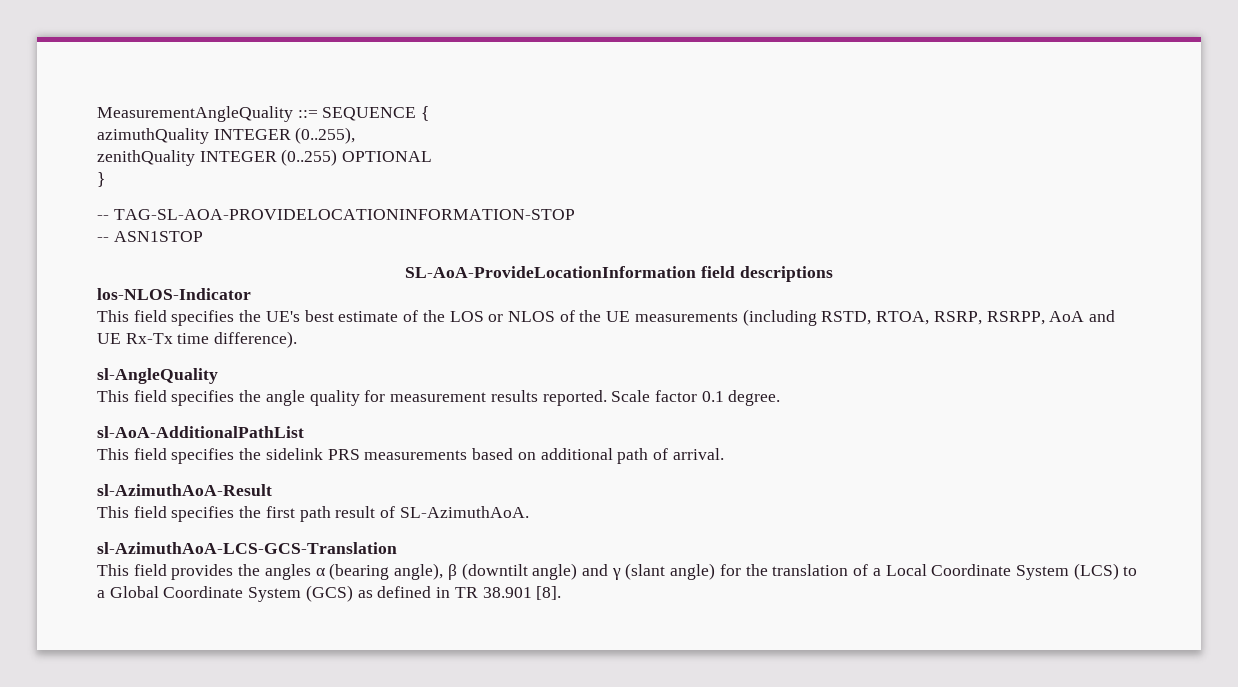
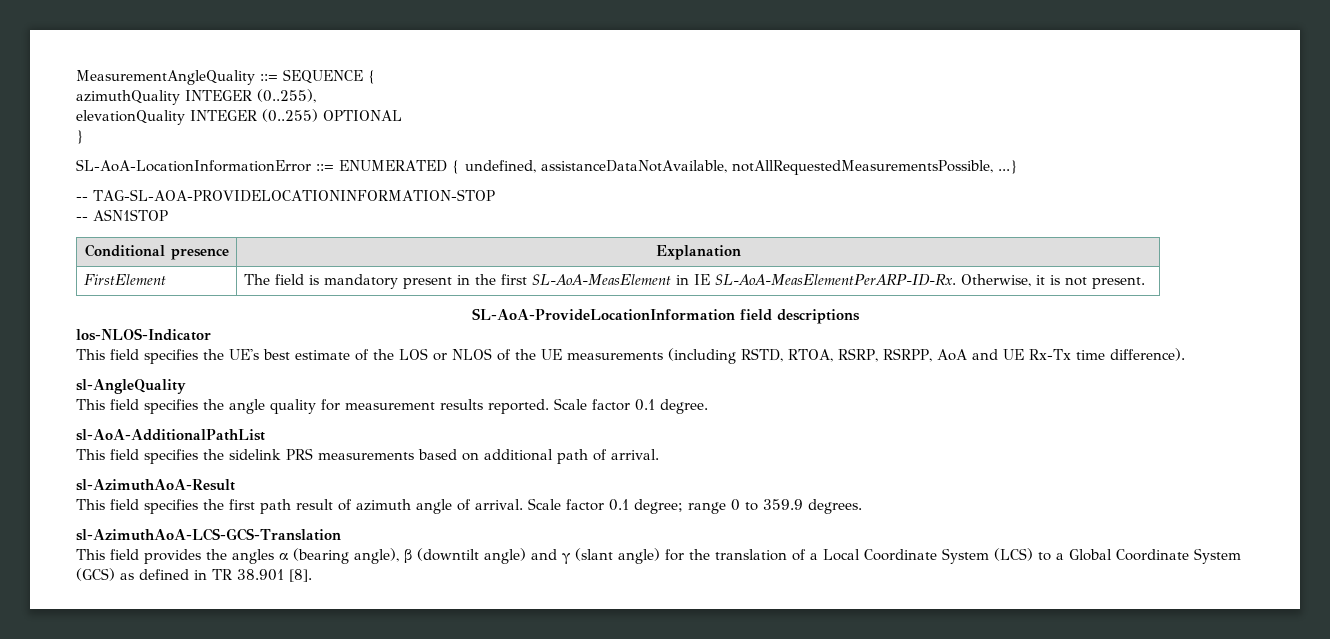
[97,150,195,166] zenithQuality -> [76,110,185,125] elevationQuality
[97,209,575,220] [97,231,203,242] -- TAG-SL-AOA-PROVIDELOCATIONINFORMATION-STOP // -- ASN1STOP -> [76,159,1018,175] [76,189,495,202] [76,209,168,221] [84,244,229,260] [655,245,741,260] [84,274,167,285] [244,274,1146,289] SL-AoA-LocationInformationError ::= ENUMERATED { undefined, assistanceDataNotAvailable, notAllRequestedMeasurementsPossible, ...} // -- TAG-SL-AOA-PROVIDELOCATIONINFORMATION-STOP // -- ASN1STOP // Conditional presence | Explanation // FirstElement | The field is mandatory present in the first SL-AoA-MeasElement in IE SL-AoA-MeasElementPerARP-ID-Rx. Otherwise, it is not present.
[399,506,529,518] SL-AzimuthAoA. -> [356,498,862,514] azimuth angle of arrival. Scale factor 0.1 degree; range 0 to 359.9 degrees.

